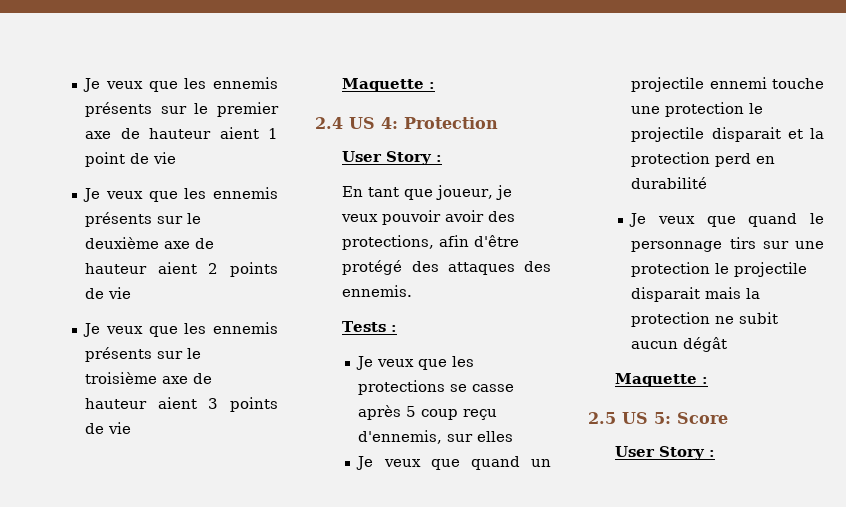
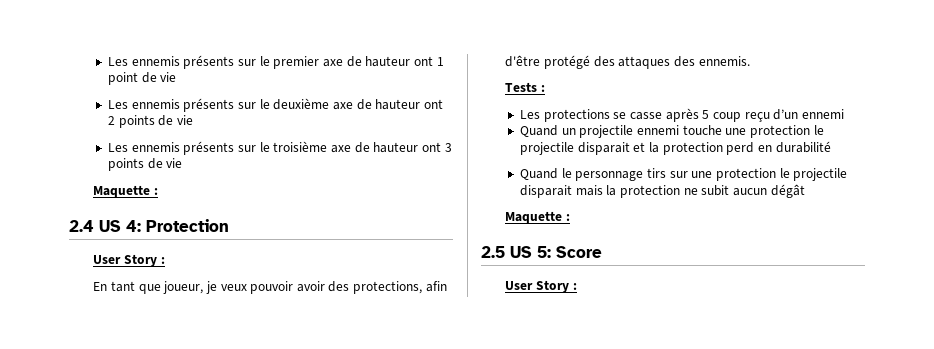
[83,78,207,92] Je veux que les -> [108,57,129,66] Les
[219,127,259,139] aient -> [413,56,433,66] ont
[83,188,207,202] Je veux que les -> [108,100,129,109] Les
[157,262,197,274] aient -> [423,99,443,109] ont
[83,323,207,337] Je veux que les -> [108,143,129,152] Les
[157,397,197,409] aient -> [421,142,441,152] ont
[356,356,475,370] Je veux que les -> [520,110,541,119] Les
[358,430,514,444] [356,456,520,470] d'ennemis, sur elles // Je veux que quand -> [773,109,844,120] [520,125,559,137] d’un ennemi // Quand
[629,213,798,227] Je veux que quand -> [520,168,559,180] Quand

